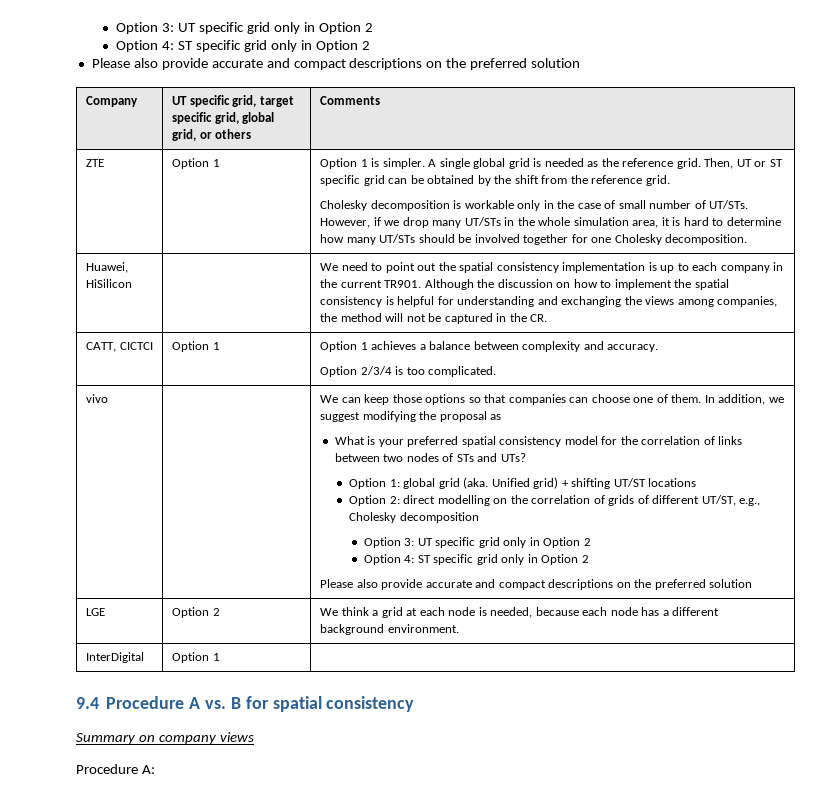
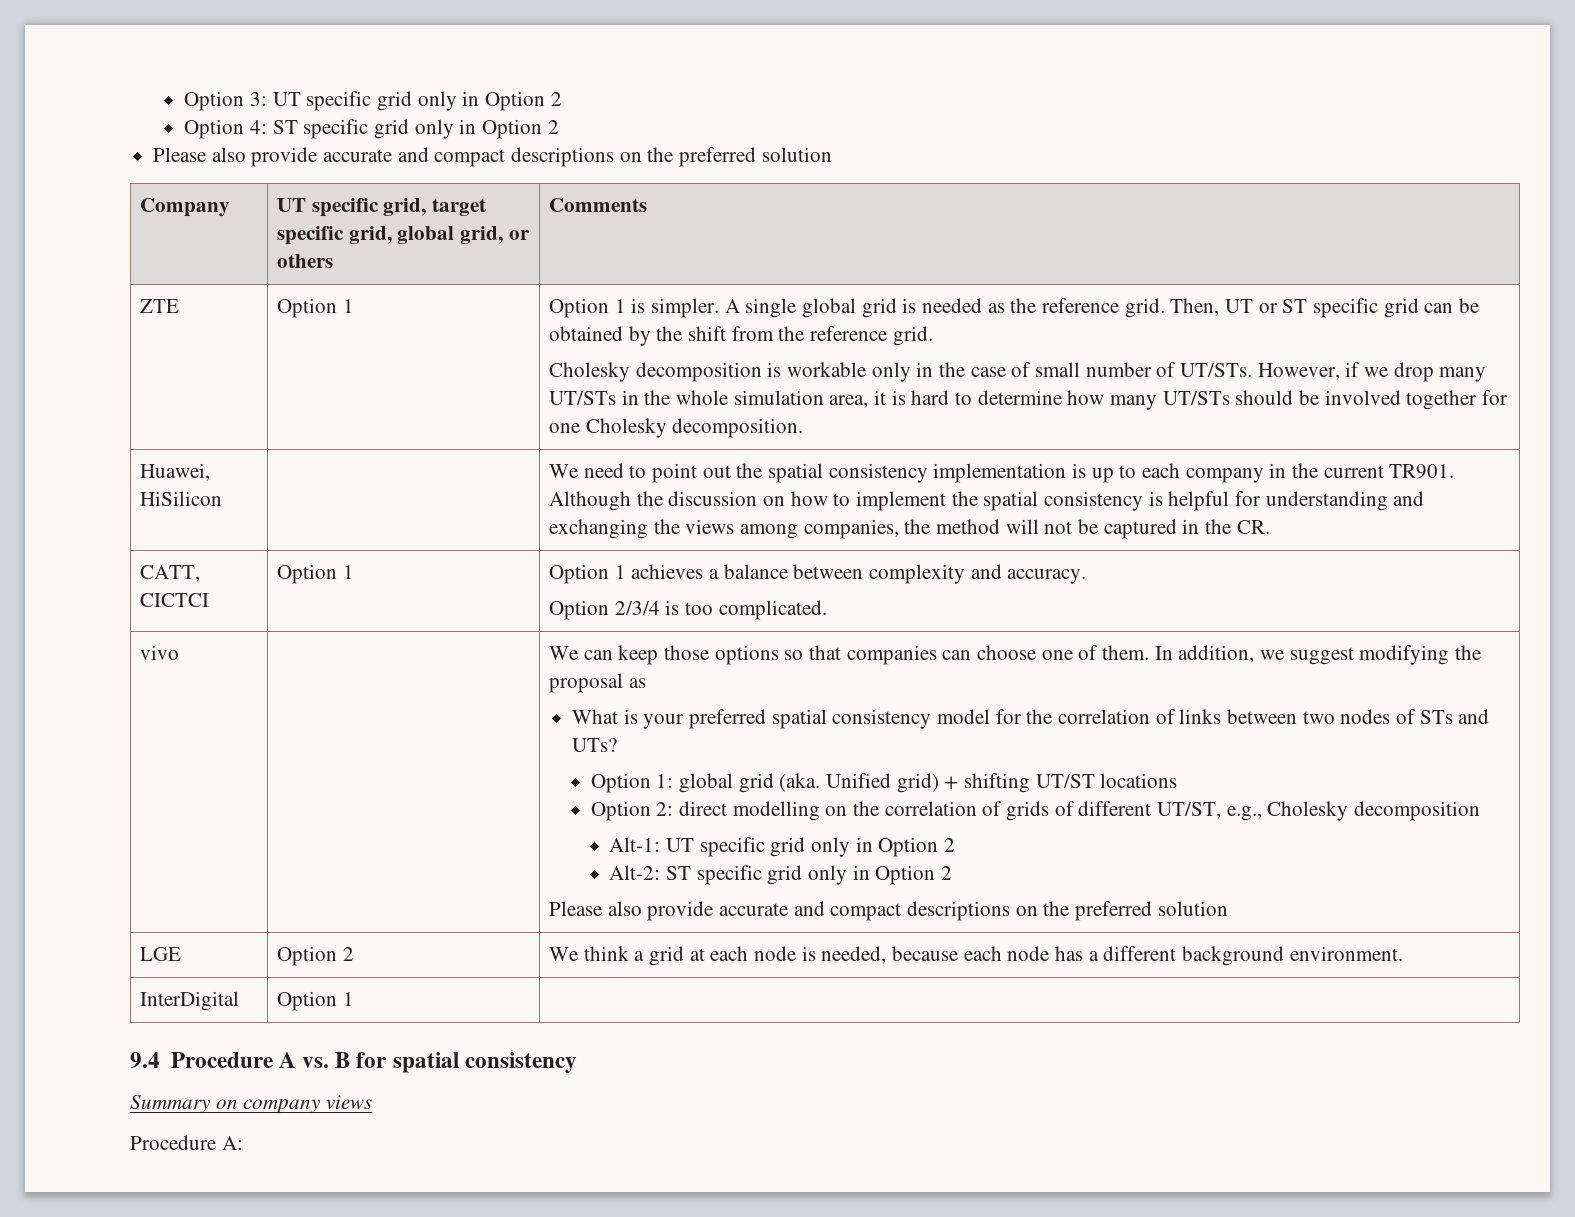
[363,537,591,548] [363,554,415,565] Option 3: UT specific grid only in Option 2 // Option 4: -> [609,837,956,857] [609,865,661,880] Alt-1: UT specific grid only in Option 2 // Alt-2:

